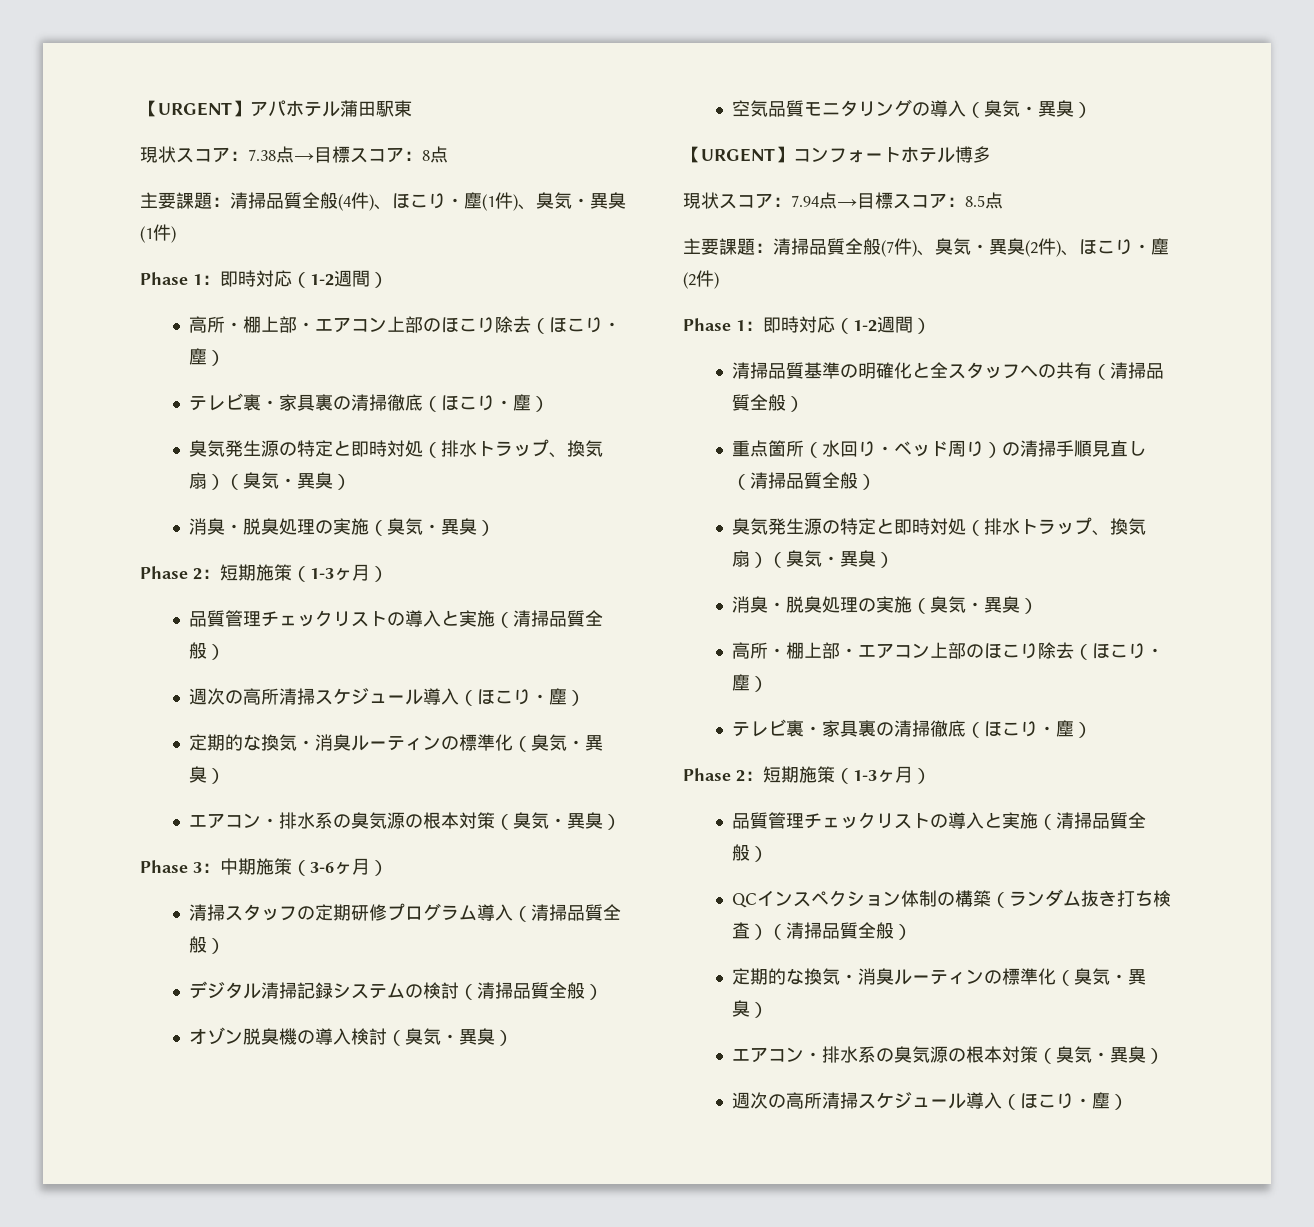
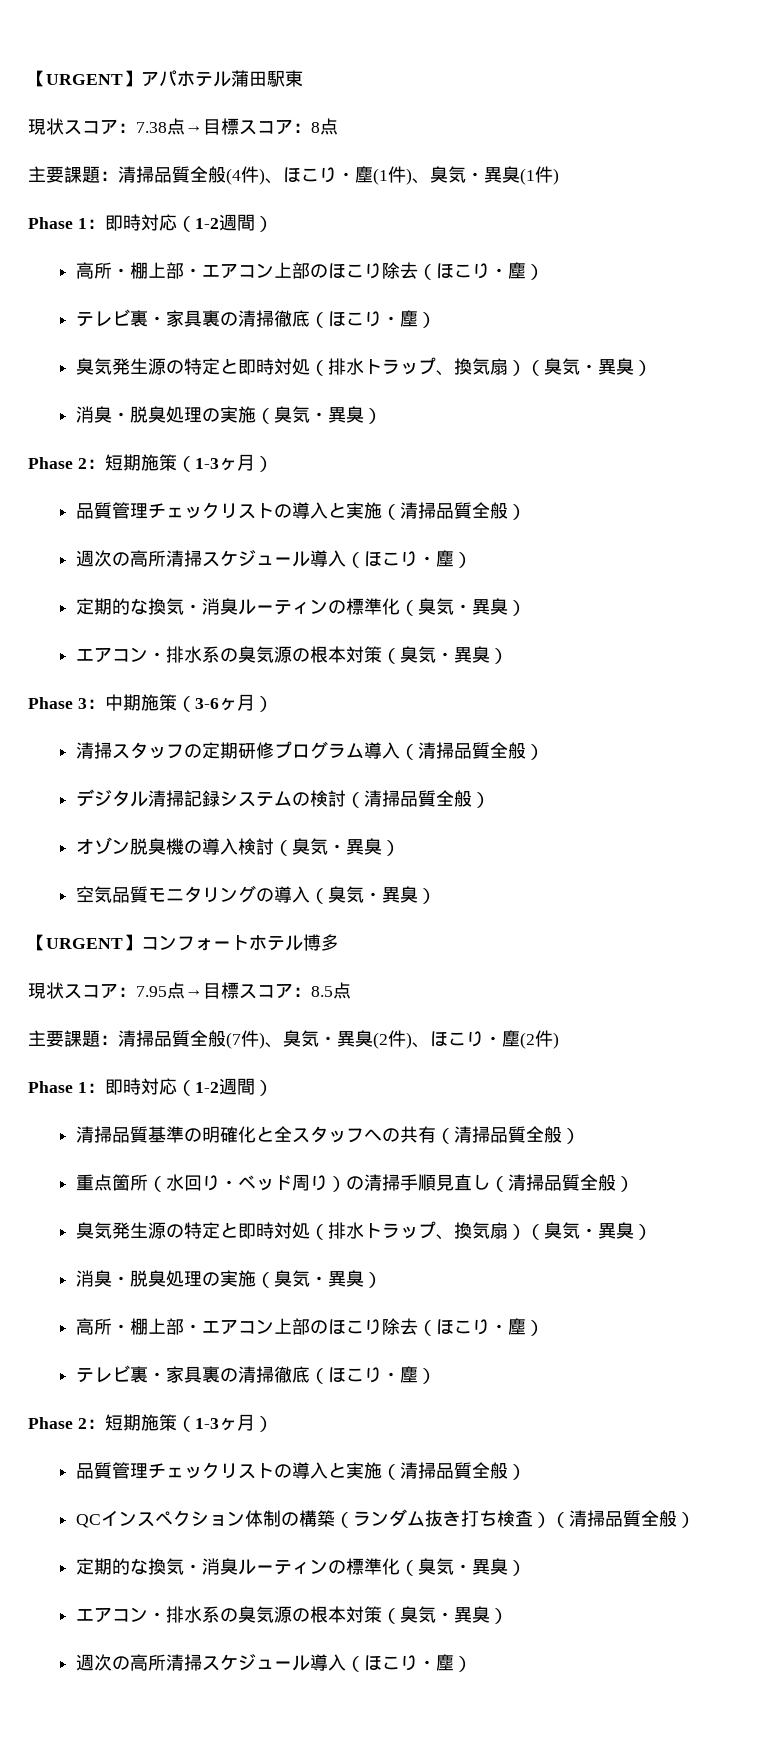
[791,195,819,207] 7.94 -> [136,986,167,997] 7.95

